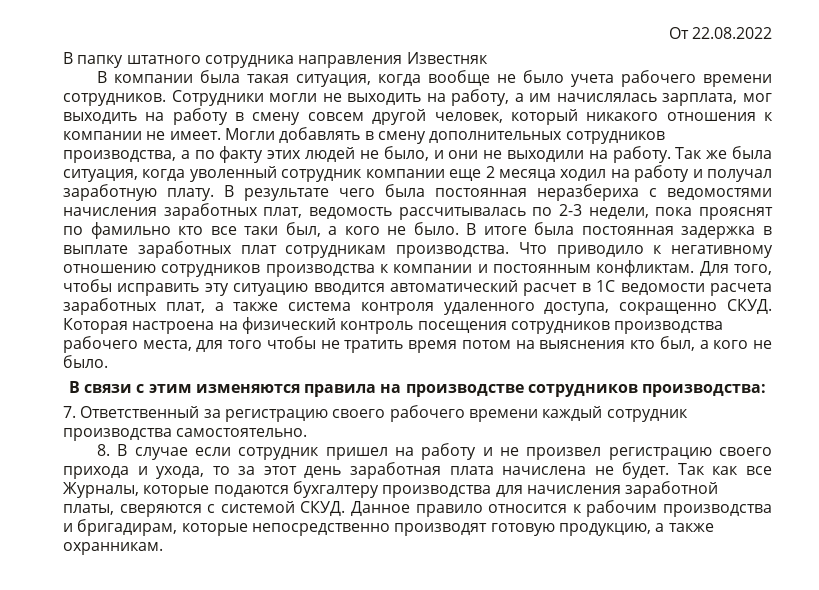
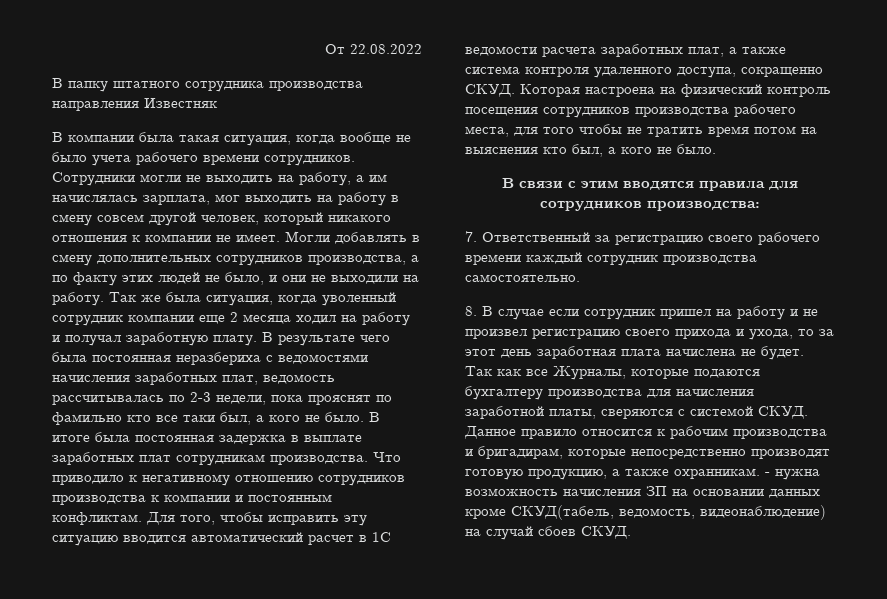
(294, 61) none -> [269,81,363,91] производства
[195,384,524,397] изменяются правила на производстве -> [623,181,798,191] вводятся правила для
(163, 548) none -> [765,469,820,480] [465,486,820,498] [465,505,826,520] [465,526,631,540] - нужна возможность начисления ЗП на основании данных кроме СКУД(табель, ведомость, видеонаблюдение) на случай сбоев СКУД.

